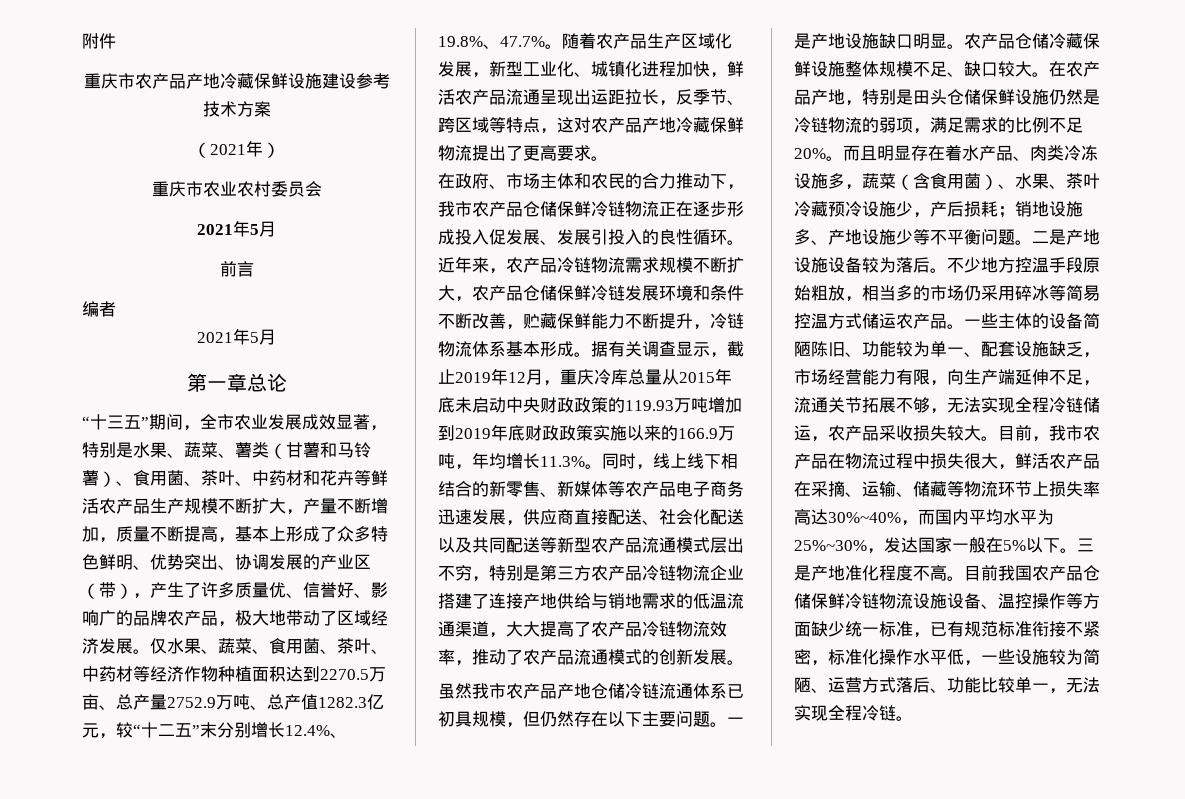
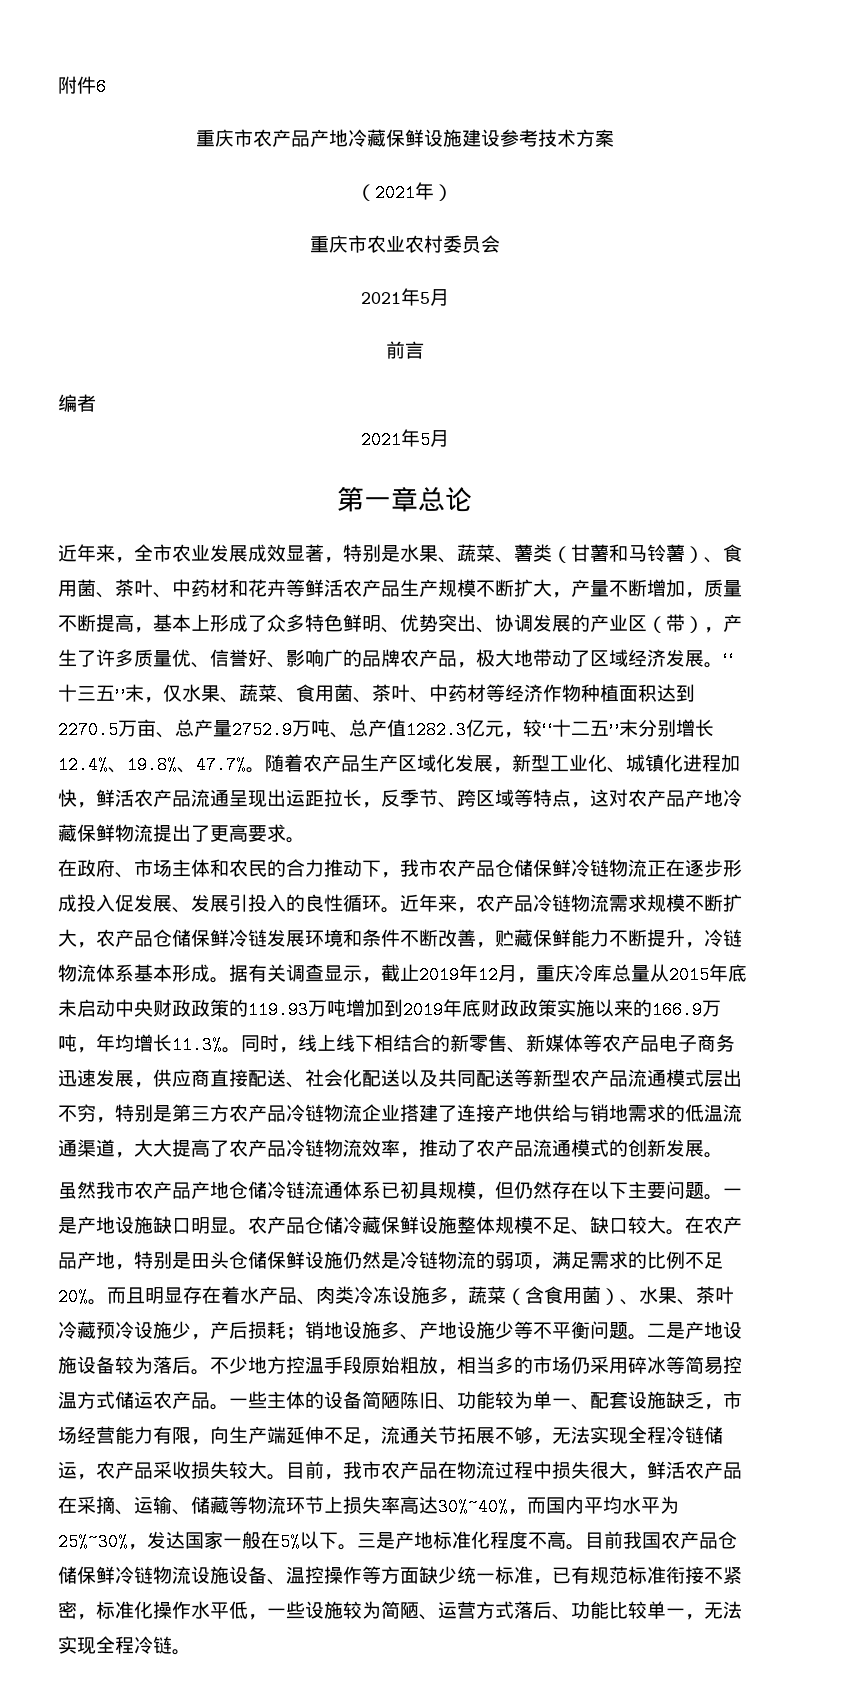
(116, 41) none -> [96,78,106,96] 6
[82,414,183,430] “十三五”期间 -> [58,544,115,562] 近年来
(150, 651) none -> [723,653,733,665] [58,684,163,703] “十三五”末，
(845, 573) none -> [433,1531,452,1549] 标

